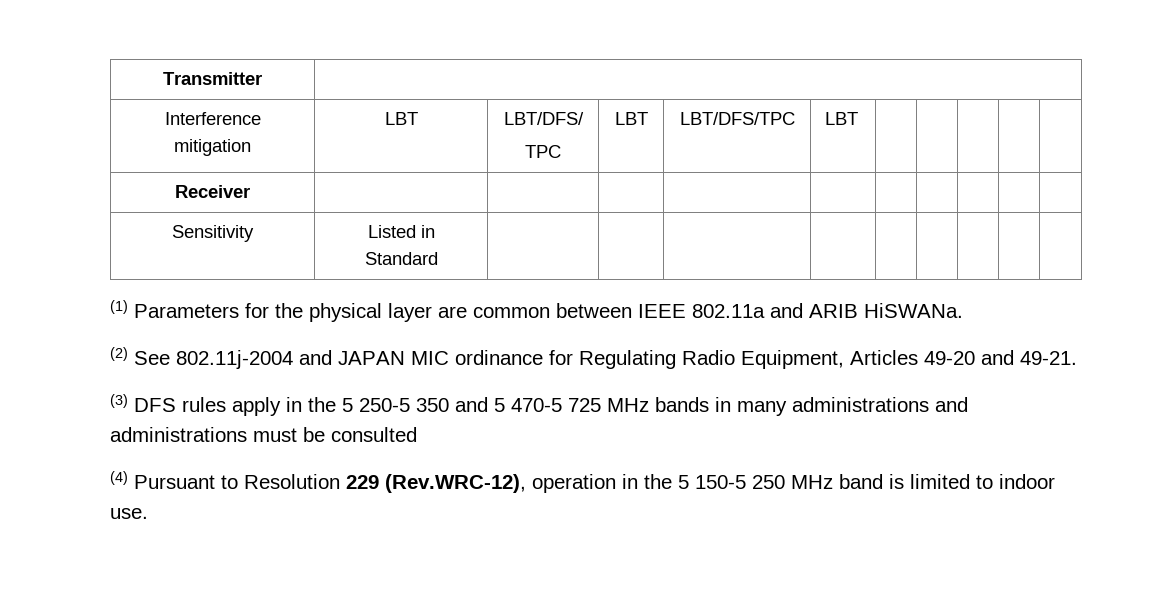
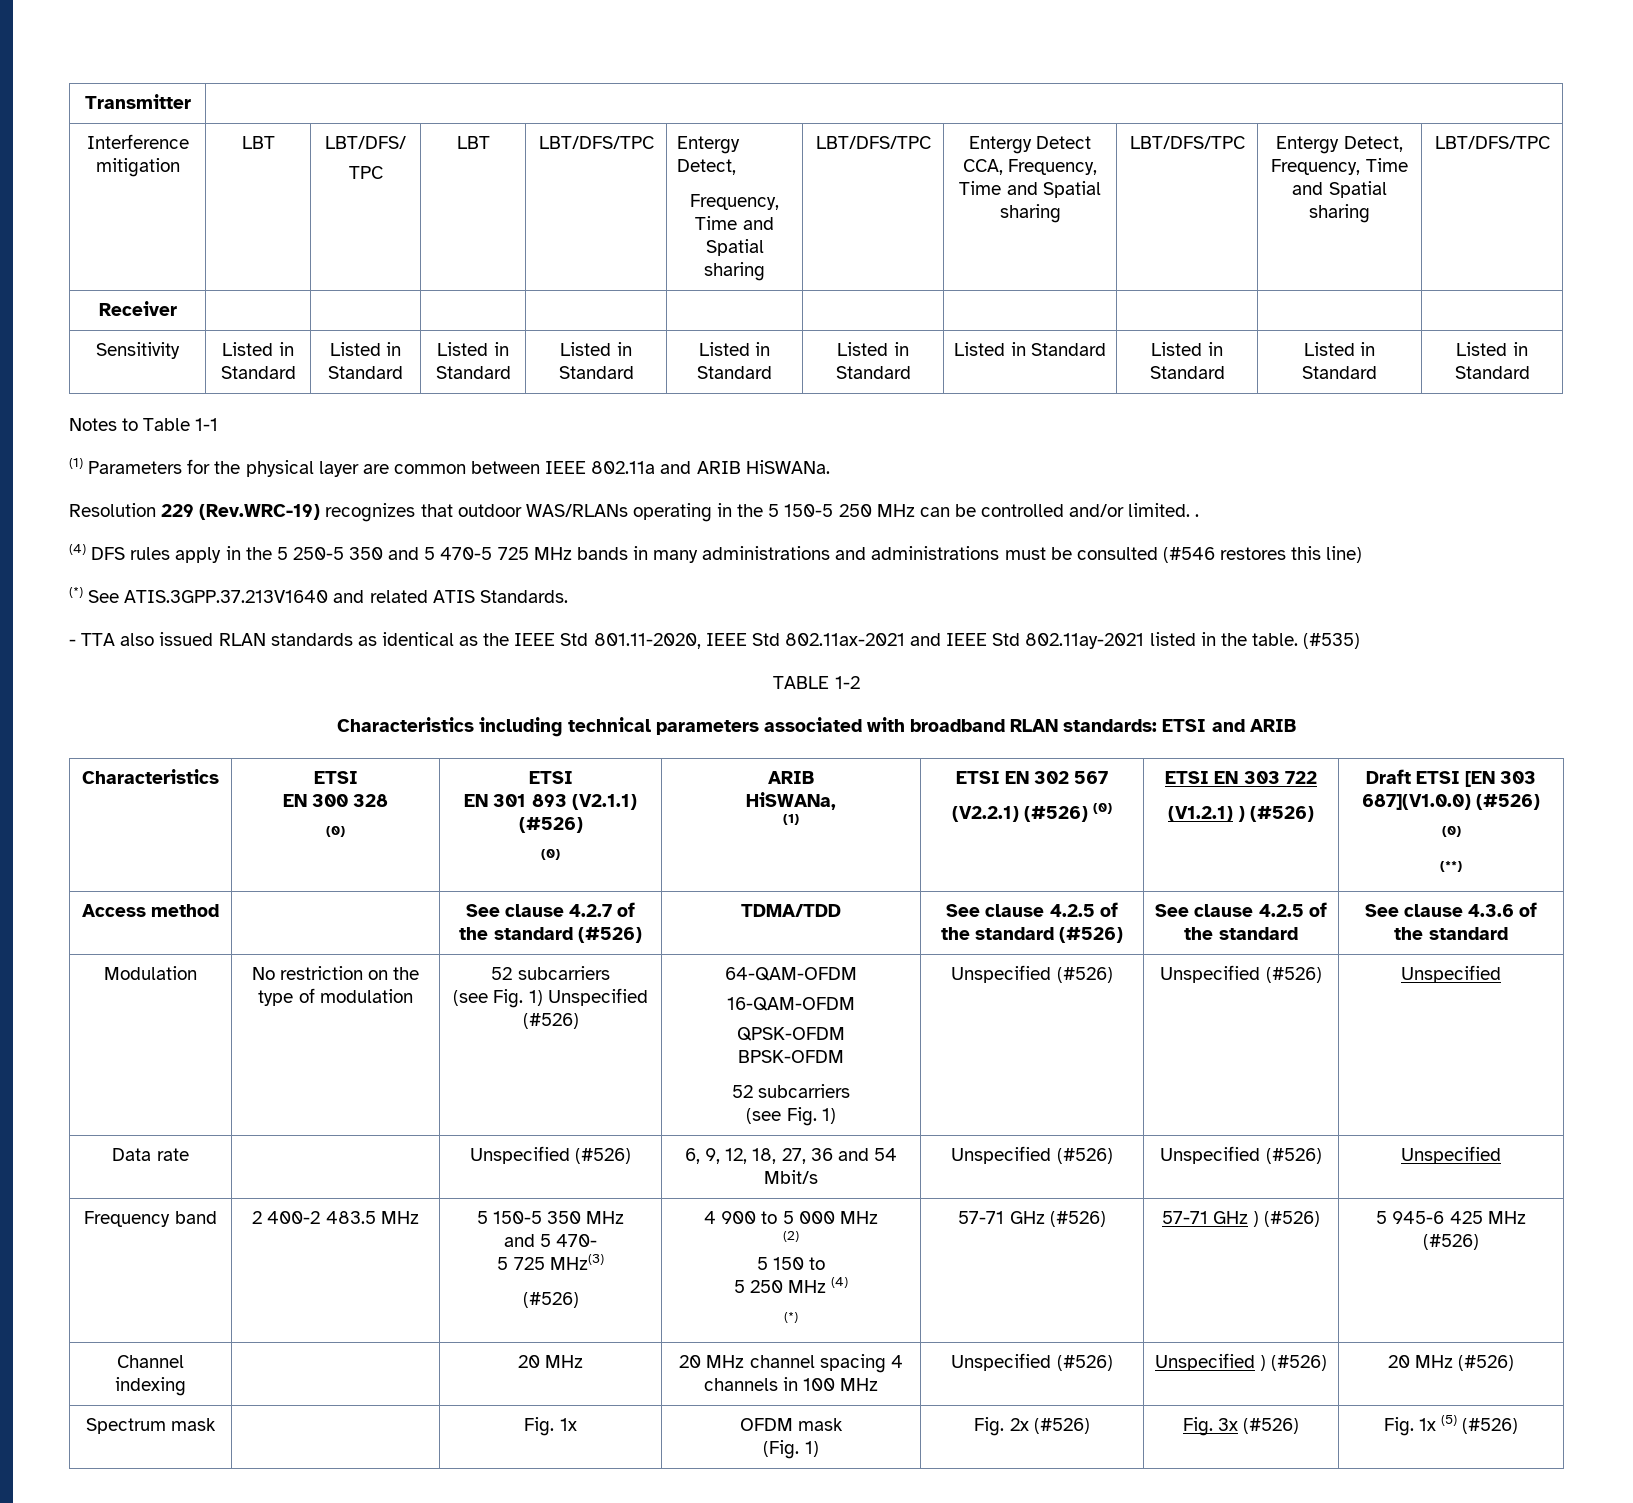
[825,112,859,125] LBT | | | | | -> [676,136,740,154] [676,159,736,175] [690,194,779,210] [695,216,774,230] [705,239,764,256] [704,262,765,281] [815,136,931,149] [968,136,1092,154] [962,159,1098,175] [959,181,1101,198] [999,204,1061,223] [1129,136,1245,149] [1276,136,1403,154] [1271,158,1408,175] [1292,181,1387,198] [1309,204,1370,223] [1434,136,1550,149] Entergy Detect, // Frequency, Time and Spatial sharing | LBT/DFS/TPC | Entergy Detect CCA, Frequency, Time and Spatial sharing | LBT/DFS/TPC | Entergy Detect, Frequency, Time and Spatial sharing | LBT/DFS/TPC
(438, 258) | | | | | | | | -> [329,342,402,356] [328,366,403,379] [437,342,509,356] [435,366,511,379] [560,342,632,356] [558,366,634,379] [698,342,771,356] [697,366,772,379] [837,342,909,356] [835,366,911,379] [954,342,1106,356] [1151,342,1223,356] [1149,366,1225,379] [1303,342,1376,356] [1302,366,1377,379] [1456,342,1528,356] [1454,366,1530,379] [69,418,219,431] Listed in Standard | Listed in Standard | Listed in Standard | Listed in Standard | Listed in Standard | Listed in Standard | Listed in Standard | Listed in Standard | Listed in Standard // Notes to Table 1-1
[110,347,1077,369] [110,394,128,408] (2) See 802.11j-2004 and JAPAN MIC ordinance for Regulating Radio Equipment, Articles 49-20 and 49-21. // (3) -> [69,503,1200,522] [69,544,86,555] Resolution 229 (Rev.WRC-19) recognizes that outdoor WAS/RLANs operating in the 5 150-5 250 MHz can be controlled and/or limited. . // (4)
[110,471,1055,493] [110,508,148,519] // (4) Pursuant to Resolution 229 (Rev.WRC-12), operation in the 5 150-5 250 MHz band is limited to indoor use. -> [1162,546,1363,563] [69,587,568,603] [69,632,1361,649] [773,676,860,689] [337,717,1296,737] [82,769,219,784] [313,771,358,784] [282,794,389,807] [326,826,345,837] [528,771,573,784] [464,794,637,810] [518,817,583,833] [541,849,560,860] [768,771,814,784] [746,792,836,810] [783,814,799,825] [955,771,1109,784] [951,803,1113,822] [1165,771,1317,784] [1167,806,1315,822] [1365,769,1537,787] [1361,794,1541,810] [1441,826,1461,837] [1440,861,1462,872] [81,904,220,917] [465,902,636,917] [459,927,642,943] [741,904,841,917] [946,902,1118,917] [940,927,1124,943] [1155,902,1327,917] [1184,927,1298,940] [1364,902,1538,917] [1394,927,1508,940] [104,966,197,980] [251,966,420,980] [258,988,413,1006] [491,966,610,980] [453,988,648,1008] [522,1013,579,1029] [725,967,857,981] [727,997,855,1011] [737,1027,845,1041] [738,1050,844,1063] [731,1084,851,1098] [746,1107,836,1126] [951,965,1113,983] [1160,965,1322,983] [1401,965,1501,983] [112,1148,189,1161] [469,1146,632,1164] [685,1148,897,1164] [764,1170,818,1184] [951,1146,1113,1164] [1160,1146,1322,1164] [1401,1146,1501,1164] [84,1211,217,1227] [252,1211,419,1224] [476,1211,625,1224] [503,1234,598,1247] [497,1254,604,1270] [522,1292,579,1308] [704,1211,878,1224] [783,1231,799,1242] [756,1257,826,1270] [733,1277,849,1293] [784,1312,798,1323] [958,1211,1106,1227] [1161,1211,1321,1227] [1376,1211,1526,1224] [1423,1234,1479,1250] [117,1355,184,1368] [115,1377,186,1396] [517,1355,584,1368] [679,1354,903,1373] [703,1377,879,1391] [951,1353,1113,1371] [1154,1353,1328,1371] [1387,1355,1515,1371] [85,1418,217,1434] [524,1417,577,1436] [739,1418,844,1431] [763,1440,819,1459] [974,1417,1090,1436] [1182,1417,1300,1436] [1383,1415,1519,1436] (#546 restores this line) // (*) See ATIS.3GPP.37.213V1640 and related ATIS Standards. // - TTA also issued RLAN standards as identical as the IEEE Std 801.11-2020, IEEE Std 802.11ax-2021 and IEEE Std 802.11ay-2021 listed in the table. (#535) // TABLE 1-2 // Characteristics including technical parameters associated with broadband RLAN standards: ETSI and ARIB // Characteristics | ETSI // EN 300 328 // (0) | ETSI // EN 301 893 (V2.1.1) (#526) // (0) | ARIB // HiSWANa, // (1) | ETSI EN 302 567 // (V2.2.1) (#526) (0) | ETSI EN 303 722 // (V1.2.1) ) (#526) | Draft ETSI [EN 303 687](V1.0.0) (#526) // (0) // (**) // Access method | | See clause 4.2.7 of the standard (#526) | TDMA/TDD | See clause 4.2.5 of the standard (#526) | See clause 4.2.5 of the standard | See clause 4.3.6 of the standard // Modulation | No restriction on the type of modulation | 52 subcarriers // (see Fig. 1) Unspecified (#526) | 64-QAM-OFDM // 16-QAM-OFDM // QPSK-OFDM // BPSK-OFDM // 52 subcarriers // (see Fig. 1) | Unspecified (#526) | Unspecified (#526) | Unspecified // Data rate | | Unspecified (#526) | 6, 9, 12, 18, 27, 36 and 54 Mbit/s | Unspecified (#526) | Unspecified (#526) | Unspecified // Frequency band | 2 400-2 483.5 MHz | 5 150-5 350 MHz // and 5 470- // 5 725 MHz(3) // (#526) | 4 900 to 5 000 MHz // (2) // 5 150 to // 5 250 MHz (4) // (*) | 57-71 GHz (#526) | 57-71 GHz ) (#526) | 5 945-6 425 MHz (#526) // Channel indexing | | 20 MHz | 20 MHz channel spacing 4 channels in 100 MHz | Unspecified (#526) | Unspecified ) (#526) | 20 MHz (#526) // Spectrum mask | | Fig. 1x | OFDM mask // (Fig. 1) | Fig. 2x (#526) | Fig. 3x (#526) | Fig. 1x (5) (#526)

